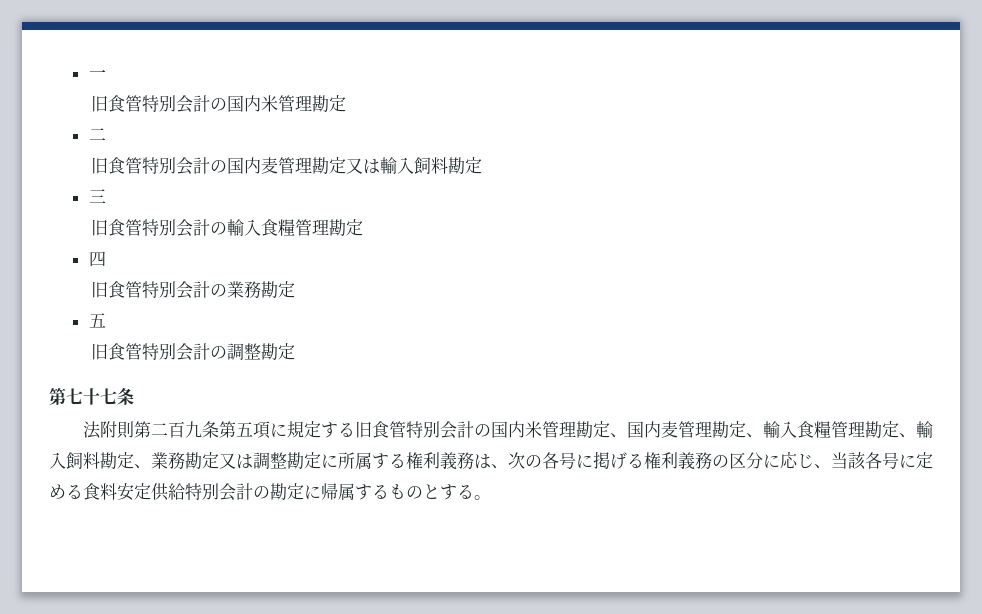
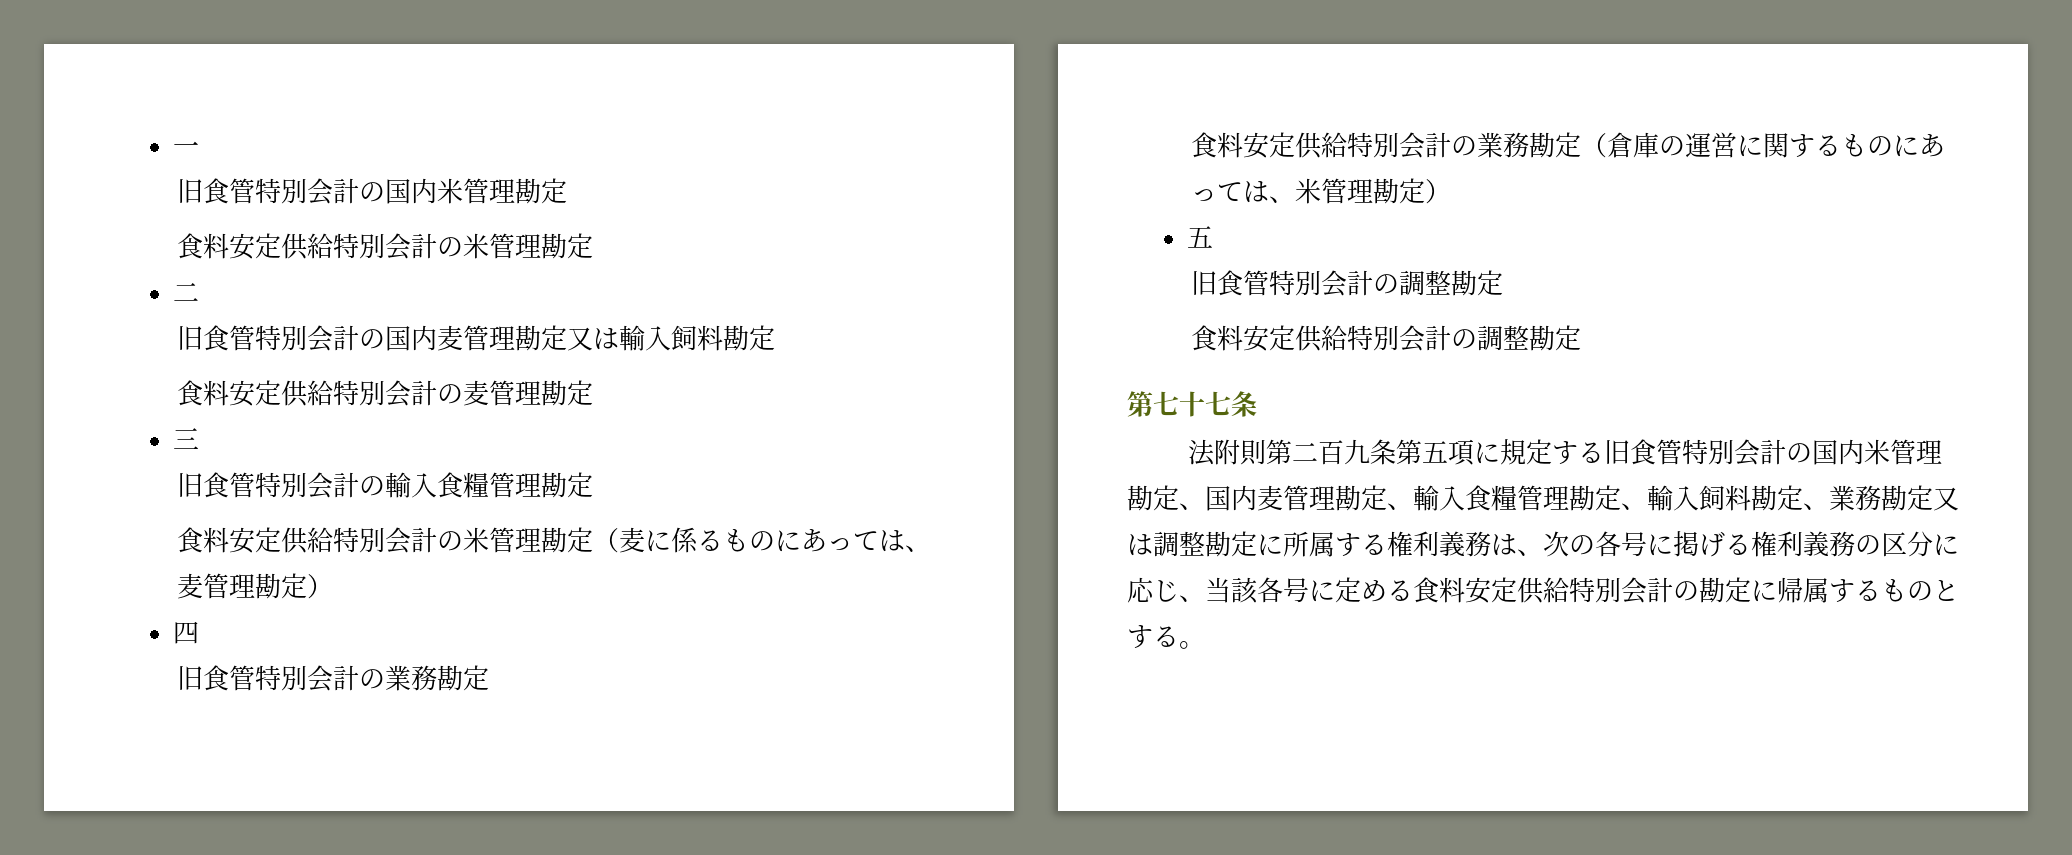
(346, 103) none -> [176,233,593,260] // 食料安定供給特別会計の米管理勘定
(482, 165) none -> [176,380,593,407] // 食料安定供給特別会計の麦管理勘定
(363, 227) none -> [176,527,931,554] [176,573,333,599] // 食料安定供給特別会計の米管理勘定（麦に係るものにあっては、麦管理勘定）
(295, 289) none -> [1190,132,1945,159] [1190,178,1451,204] // 食料安定供給特別会計の業務勘定（倉庫の運営に関するものにあっては、米管理勘定）
(295, 351) none -> [1190,325,1581,352] // 食料安定供給特別会計の調整勘定

